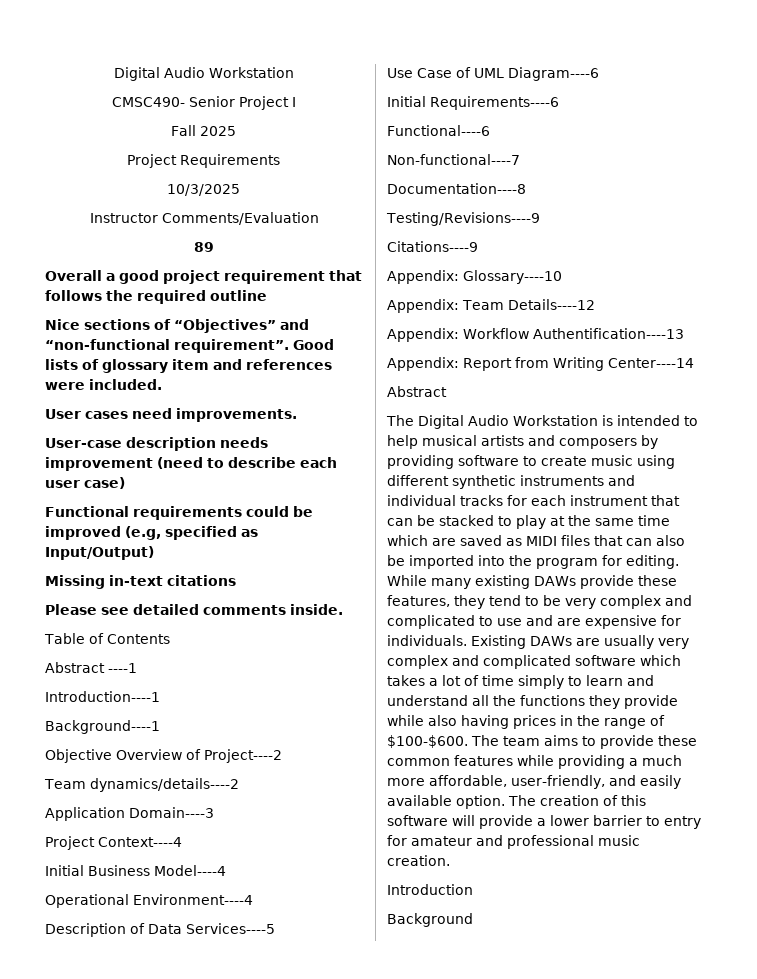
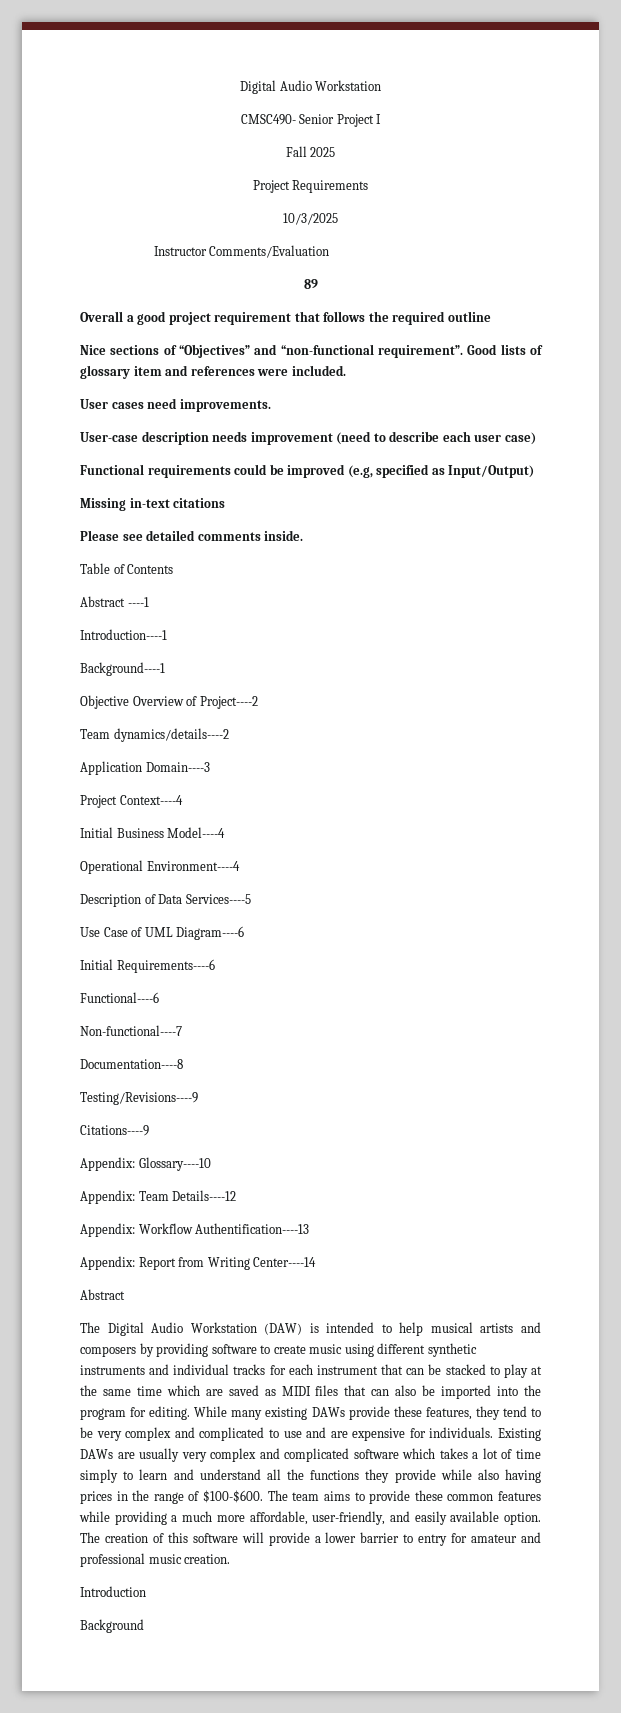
(598, 420) none -> [264,1323,303,1335] (DAW)

